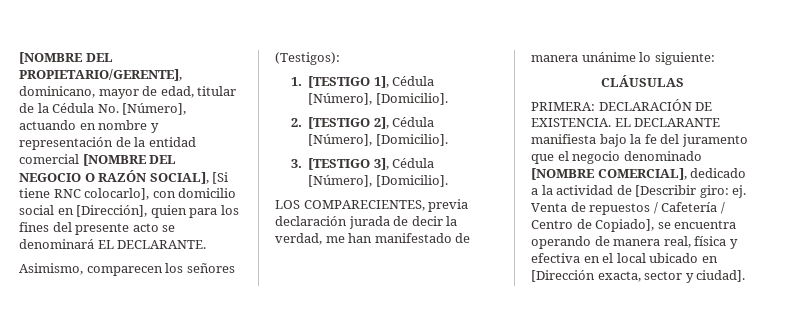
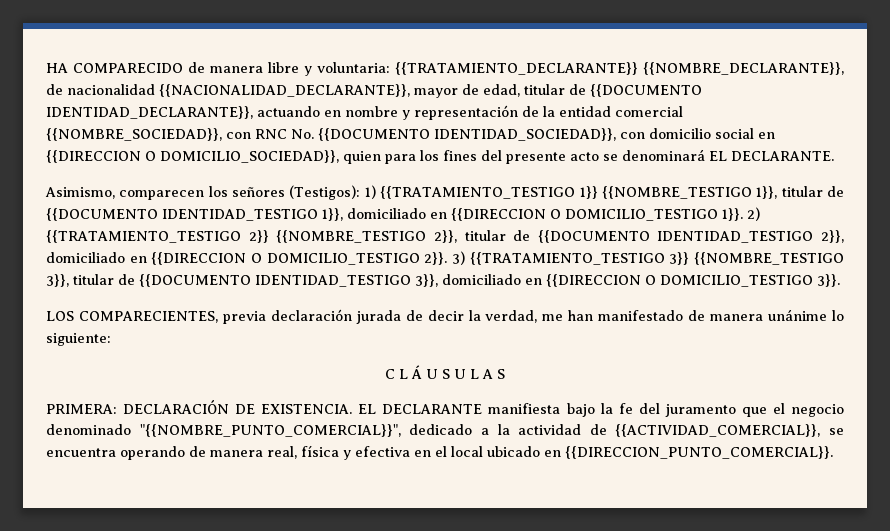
[19,52,113,64] [19,69,182,81] [19,86,95,98] [NOMBRE DEL PROPIETARIO/GERENTE], dominicano, -> [46,62,844,76] [46,84,410,97] HA COMPARECIDO de manera libre y voluntaria: {{TRATAMIENTO_DECLARANTE}} {{NOMBRE_DECLARANTE}}, de nacionalidad {{NACIONALIDAD_DECLARANTE}},
[37,103,187,115] la Cédula No. [Número], -> [590,84,702,97] [46,106,253,119] {{DOCUMENTO IDENTIDAD_DECLARANTE}},
[82,154,177,166] [19,170,229,184] [19,188,150,200] [NOMBRE DEL NEGOCIO O RAZÓN SOCIAL], [Si tiene RNC colocarlo], -> [46,128,616,141] {{NOMBRE_SOCIEDAD}}, con RNC No. {{DOCUMENTO IDENTIDAD_SOCIEDAD}},
[76,205,148,217] [Dirección], -> [46,150,339,163] {{DIRECCION O DOMICILIO_SOCIEDAD}},
[290,76,435,88] [308,93,448,105] [290,117,435,129] [308,134,448,146] [290,158,435,170] [308,175,448,187] // 1. [TESTIGO 1], Cédula [Número], [Domicilio]. // 2. [TESTIGO 2], Cédula [Número], [Domicilio]. // 3. [TESTIGO 3], Cédula [Número], [Domicilio]. -> [364,185,845,199] [46,207,760,221] [46,230,844,243] [46,251,844,265] [46,274,840,287] 1) {{TRATAMIENTO_TESTIGO 1}} {{NOMBRE_TESTIGO 1}}, titular de {{DOCUMENTO IDENTIDAD_TESTIGO 1}}, domiciliado en {{DIRECCION O DOMICILIO_TESTIGO 1}}. 2) {{TRATAMIENTO_TESTIGO 2}} {{NOMBRE_TESTIGO 2}}, titular de {{DOCUMENTO IDENTIDAD_TESTIGO 2}}, domiciliado en {{DIRECCION O DOMICILIO_TESTIGO 2}}. 3) {{TRATAMIENTO_TESTIGO 3}} {{NOMBRE_TESTIGO 3}}, titular de {{DOCUMENTO IDENTIDAD_TESTIGO 3}}, domiciliado en {{DIRECCION O DOMICILIO_TESTIGO 3}}.
[600,75,684,87] CLÁUSULAS -> [385,365,505,379] C L Á U S U L A S
[531,168,687,180] [NOMBRE COMERCIAL], -> [139,424,401,437] "{{NOMBRE_PUNTO_COMERCIAL}}",
[635,185,747,198] [531,202,725,215] [531,219,655,232] [Describir giro: ej. Venta de repuestos / Cafetería / Centro de Copiado], -> [615,424,821,437] {{ACTIVIDAD_COMERCIAL}},
[531,270,746,283] [Dirección exacta, sector y ciudad]. -> [565,446,833,459] {{DIRECCION_PUNTO_COMERCIAL}}.

